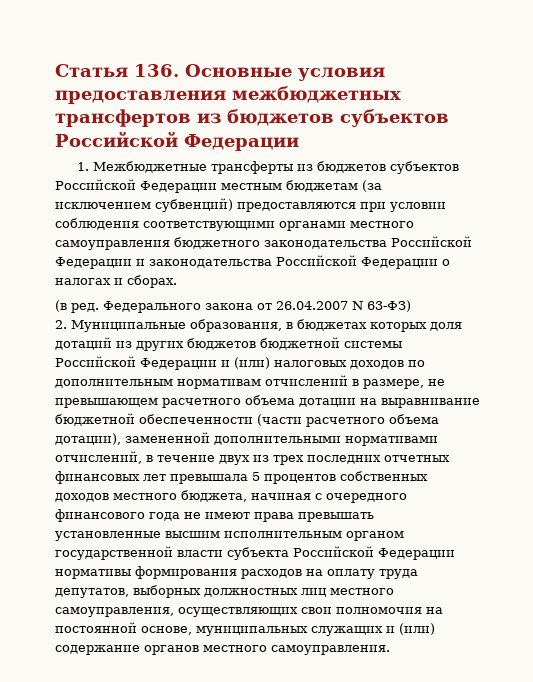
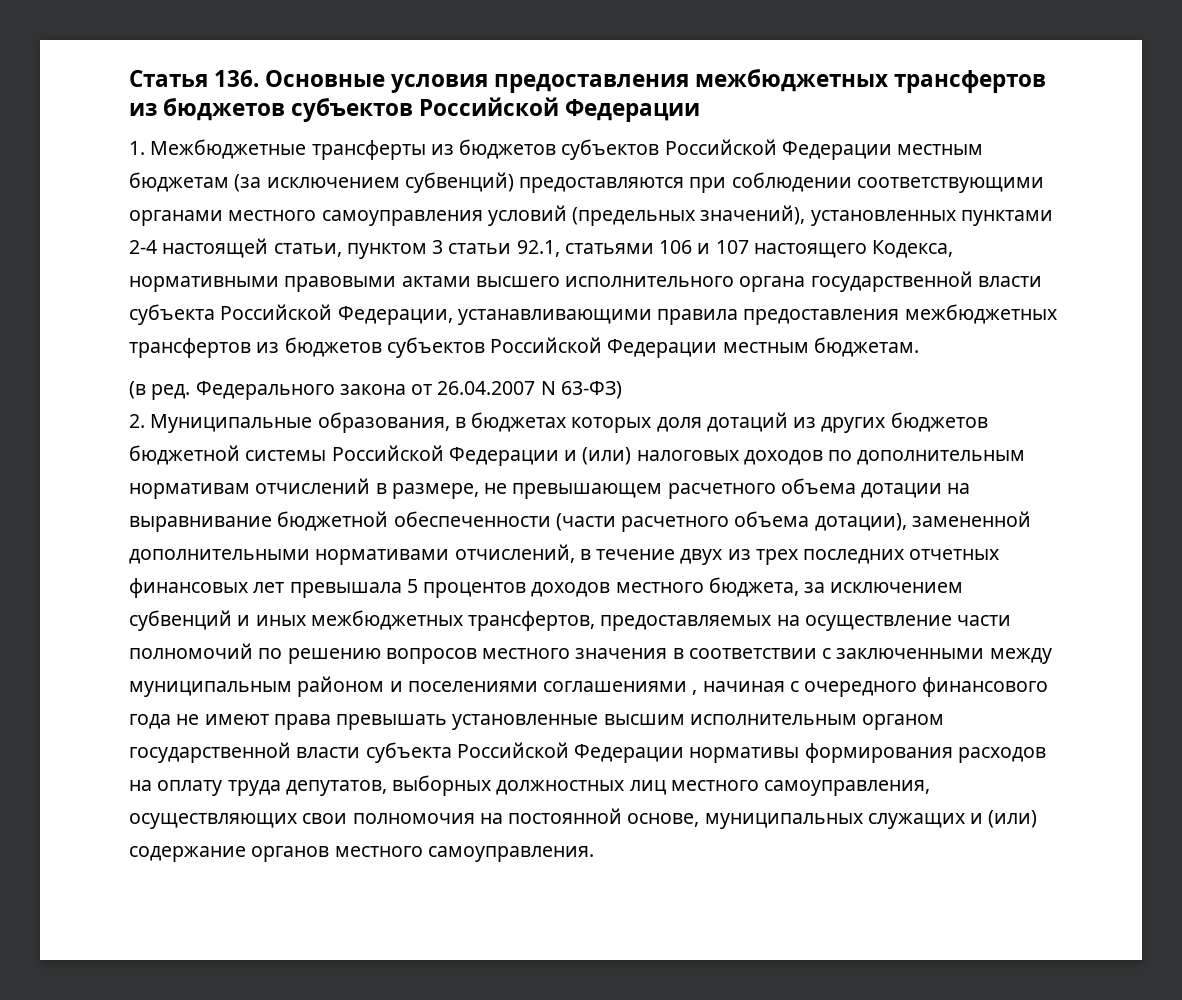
[390,202,446,212] [55,218,139,230] условии соблюдения -> [731,172,852,192] соблюдении
[174,236,472,249] [55,255,450,269] [55,275,177,288] бюджетного законодательства Российской Федерации и законодательства Российской Федерации о налогах и сборах. -> [487,205,1053,226] [129,238,954,259] [129,271,1042,292] [129,304,1057,325] [129,337,919,358] условий (предельных значений), установленных пунктами 2-4 настоящей статьи, пунктом 3 статьи 92.1, статьями 106 и 107 настоящего Кодекса, нормативными правовыми актами высшего исполнительного органа государственной власти субъекта Российской Федерации, устанавливающими правила предоставления межбюджетных трансфертов из бюджетов субъектов Российской Федерации местным бюджетам.
[340,471,428,481] собственных -> (527, 590) none
(247, 496) none -> [804,582,964,593] [129,610,1012,631] [129,643,1052,664] [129,676,698,697] за исключением субвенций и иных межбюджетных трансфертов, предоставляемых на осуществление части полномочий по решению вопросов местного значения в соответствии с заключенными между муниципальным районом и поселениями соглашениями ,

